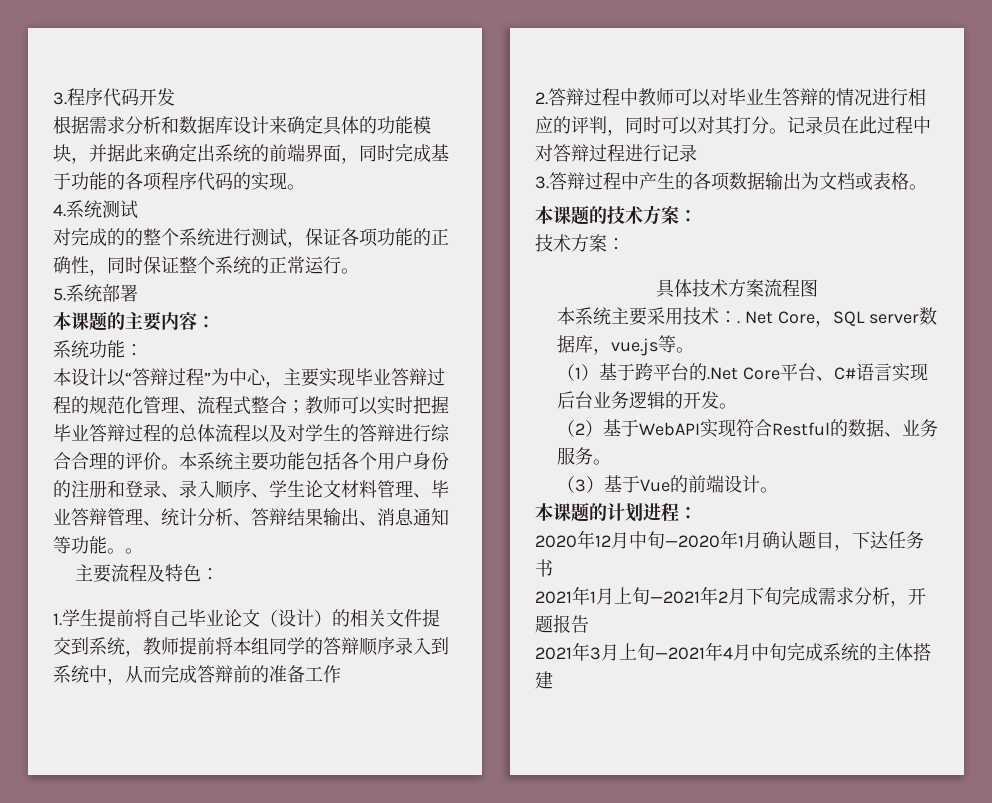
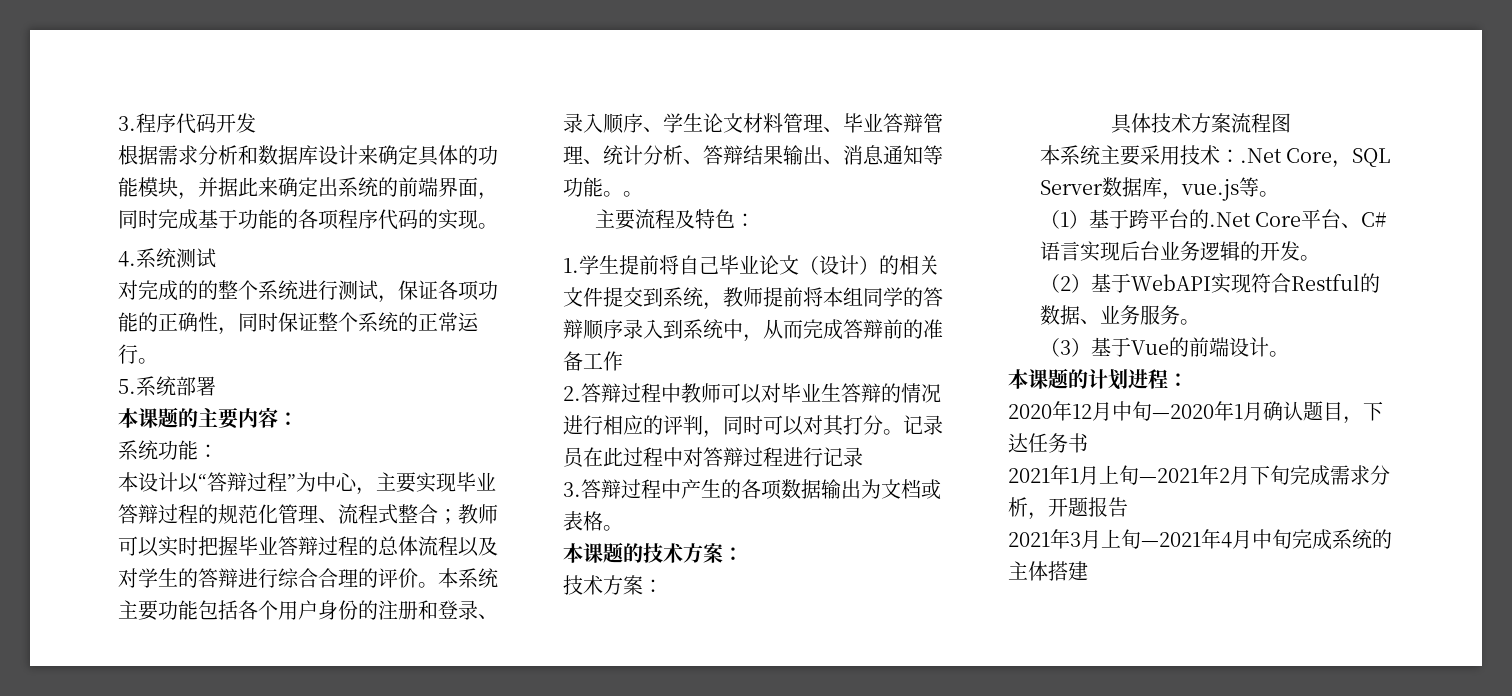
[737,311,774,324] . Net -> [1239,148,1282,163] .Net
[868,314,919,324] server -> [1039,180,1103,195] Server

